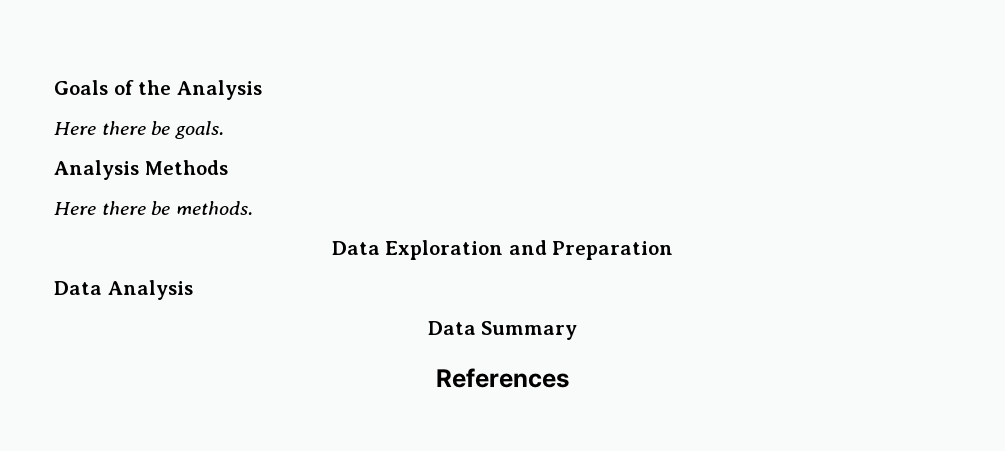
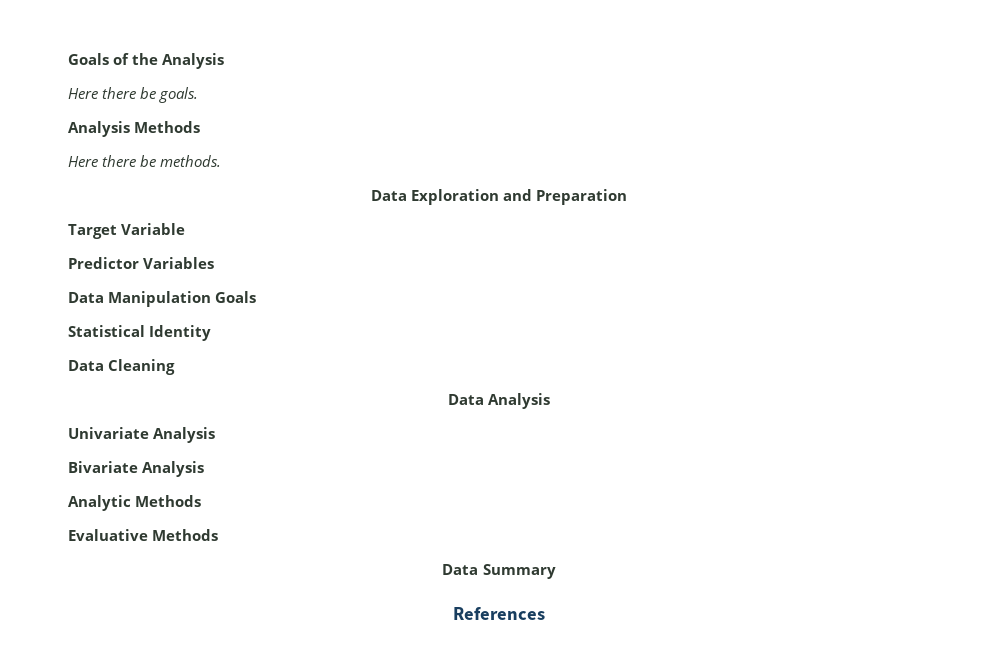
[54,280,193,300] Data Analysis -> [68,223,186,239] [68,257,215,269] [68,291,257,307] [68,325,212,341] [68,359,176,375] [447,393,551,409] [68,427,216,443] [68,461,205,477] [68,495,202,511] [68,529,219,541] Target Variable // Predictor Variables // Data Manipulation Goals // Statistical Identity // Data Cleaning // Data Analysis // Univariate Analysis // Bivariate Analysis // Analytic Methods // Evaluative Methods

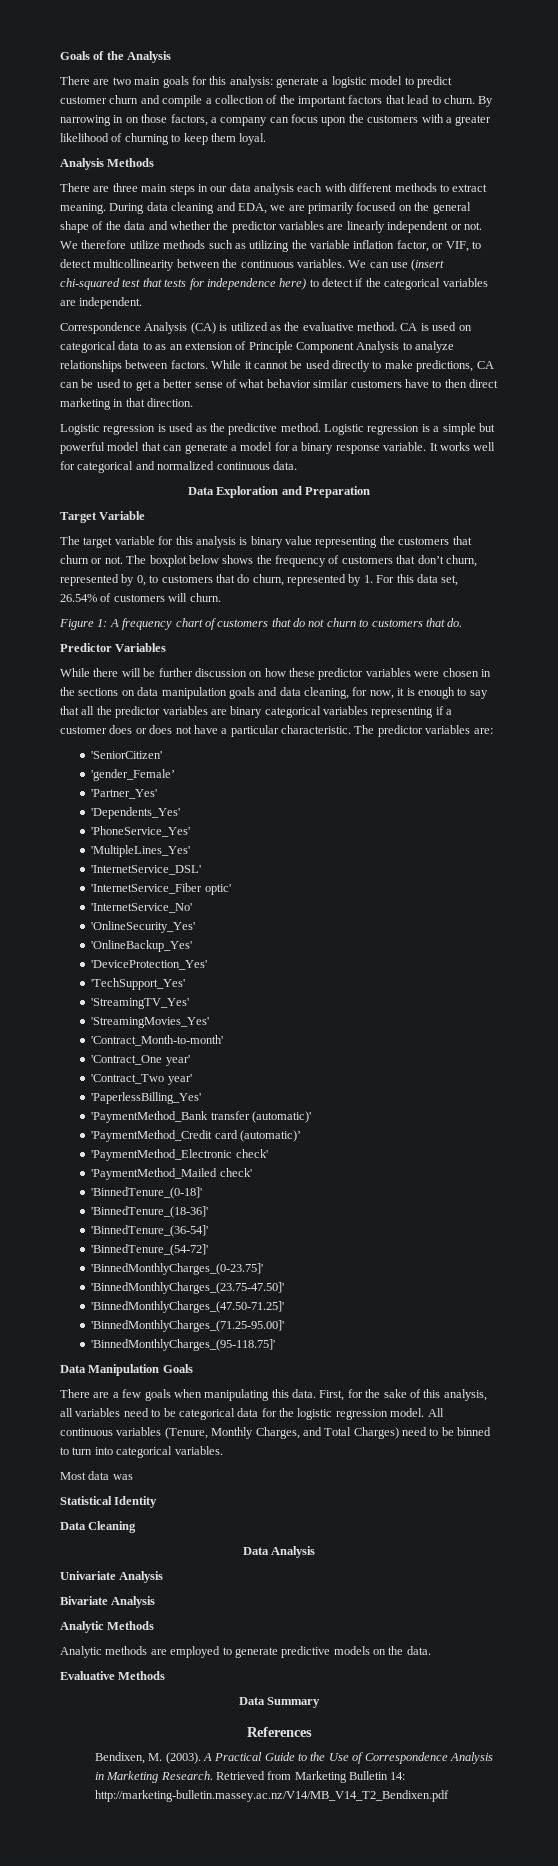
[68,87,199,103] [68,121,201,137] [68,155,222,167] Here there be goals. // Analysis Methods // Here there be methods. -> [60,76,452,88] [60,95,494,107] [60,114,492,126] [60,133,267,145] [60,158,155,170] [60,183,488,195] [60,202,471,214] [60,221,482,233] [60,240,481,252] [60,259,445,271] [60,278,488,290] [60,297,143,309] [60,322,472,334] [60,341,455,353] [60,360,494,372] [60,379,498,391] [60,398,194,410] [60,423,495,435] [60,442,496,454] [60,461,297,473] There are two main goals for this analysis: generate a logistic model to predict customer churn and compile a collection of the important factors that lead to churn. By narrowing in on those factors, a company can focus upon the customers with a greater likelihood of churning to keep them loyal. // Analysis Methods // There are three main steps in our data analysis each with different methods to extract meaning. During data cleaning and EDA, we are primarily focused on the general shape of the data and whether the predictor variables are linearly independent or not. We therefore utilize methods such as utilizing the variable inflation factor, or VIF, to detect multicollinearity between the continuous variables. We can use (insert chi-squared test that tests for independence here) to detect if the categorical variables are independent. // Correspondence Analysis (CA) is utilized as the evaluative method. CA is used on categorical data to as an extension of Principle Component Analysis to analyze relationships between factors. While it cannot be used directly to make predictions, CA can be used to get a better sense of what behavior similar customers have to then direct marketing in that direction. // Logistic regression is used as the predictive method. Logistic regression is a simple but powerful model that can generate a model for a binary response variable. It works well for categorical and normalized continuous data.
[68,257,215,269] [68,291,257,307] Predictor Variables // Data Manipulation Goals -> [60,536,472,548] [60,555,477,567] [60,574,459,586] [60,593,221,602] [59,618,463,630] [60,643,167,652] [60,668,491,680] [60,687,488,699] [60,706,453,718] [60,725,493,737] [91,751,163,759] [91,769,176,781] [91,789,158,799] [91,807,181,819] [91,826,191,837] [91,845,191,857] [91,865,202,875] [91,883,231,895] [91,903,193,913] [91,921,196,933] [91,940,193,952] [91,960,208,970] [91,978,186,990] [91,998,190,1009] [91,1017,210,1028] [91,1035,224,1046] [91,1055,190,1066] [91,1074,192,1085] [91,1092,202,1104] [91,1111,311,1123] [91,1130,301,1142] [91,1149,268,1161] [91,1168,252,1180] [91,1187,203,1199] [91,1206,209,1218] [91,1225,209,1237] [91,1244,209,1256] [91,1263,264,1275] [91,1282,285,1294] [91,1301,285,1313] [91,1320,285,1332] [91,1339,276,1351] [60,1364,193,1376] [60,1389,487,1401] [60,1408,444,1420] [60,1427,492,1439] [60,1446,223,1458] [60,1471,133,1480] The target variable for this analysis is binary value representing the customers that churn or not. The boxplot below shows the frequency of customers that don’t churn, represented by 0, to customers that do churn, represented by 1. For this data set, 26.54% of customers will churn. // Figure 1: A frequency chart of customers that do not churn to customers that do. // Predictor Variables // While there will be further discussion on how these predictor variables were chosen in the sections on data manipulation goals and data cleaning, for now, it is enough to say that all the predictor variables are binary categorical variables representing if a customer does or does not have a particular characteristic. The predictor variables are: // 'SeniorCitizen' // 'gender_Female’ // 'Partner_Yes' // 'Dependents_Yes' // 'PhoneService_Yes' // 'MultipleLines_Yes' // 'InternetService_DSL' // 'InternetService_Fiber optic' // 'InternetService_No' // 'OnlineSecurity_Yes' // 'OnlineBackup_Yes' // 'DeviceProtection_Yes' // 'TechSupport_Yes' // 'StreamingTV_Yes' // 'StreamingMovies_Yes' // 'Contract_Month-to-month' // 'Contract_One year' // 'Contract_Two year' // 'PaperlessBilling_Yes' // 'PaymentMethod_Bank transfer (automatic)' // 'PaymentMethod_Credit card (automatic)’ // 'PaymentMethod_Electronic check' // 'PaymentMethod_Mailed check' // 'BinnedTenure_(0-18]' // 'BinnedTenure_(18-36]' // 'BinnedTenure_(36-54]' // 'BinnedTenure_(54-72]' // 'BinnedMonthlyCharges_(0-23.75]' // 'BinnedMonthlyCharges_(23.75-47.50]' // 'BinnedMonthlyCharges_(47.50-71.25]' // 'BinnedMonthlyCharges_(71.25-95.00]' // 'BinnedMonthlyCharges_(95-118.75]' // Data Manipulation Goals // There are a few goals when manipulating this data. First, for the sake of this analysis, all variables need to be categorical data for the logistic regression model. All continuous variables (Tenure, Monthly Charges, and Total Charges) need to be binned to turn into categorical variables. // Most data was
(202, 501) none -> [60,1646,431,1658] // Analytic methods are employed to generate predictive models on the data.
(545, 613) none -> [94,1752,493,1764] [94,1771,406,1783] [94,1790,449,1802] // Bendixen, M. (2003). A Practical Guide to the Use of Correspondence Analysis in Marketing Research. Retrieved from Marketing Bulletin 14: http://marketing-bulletin.massey.ac.nz/V14/MB_V14_T2_Bendixen.pdf

